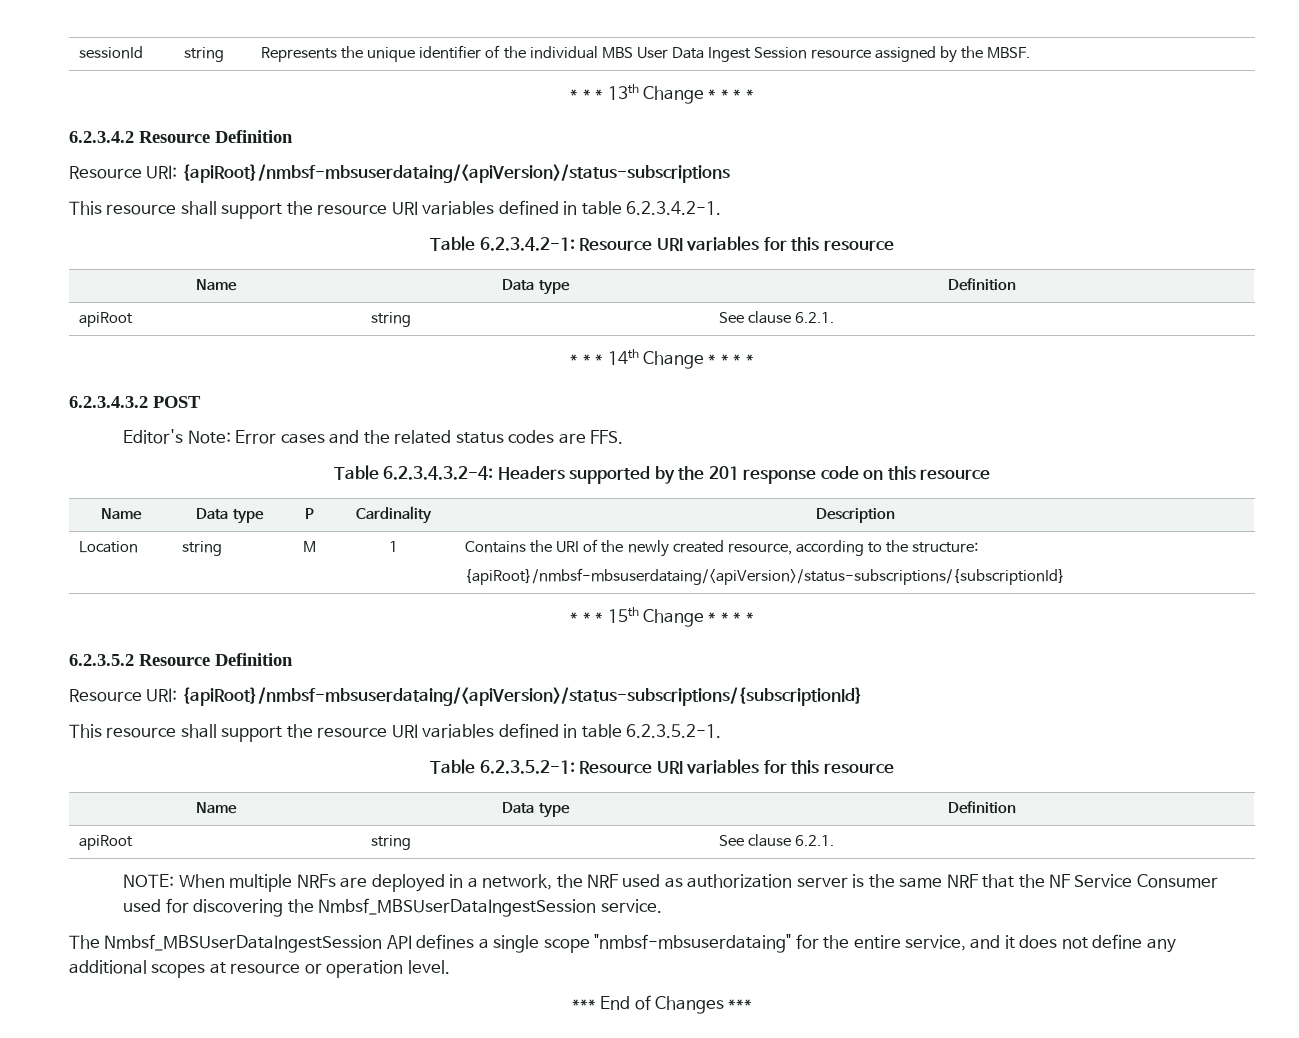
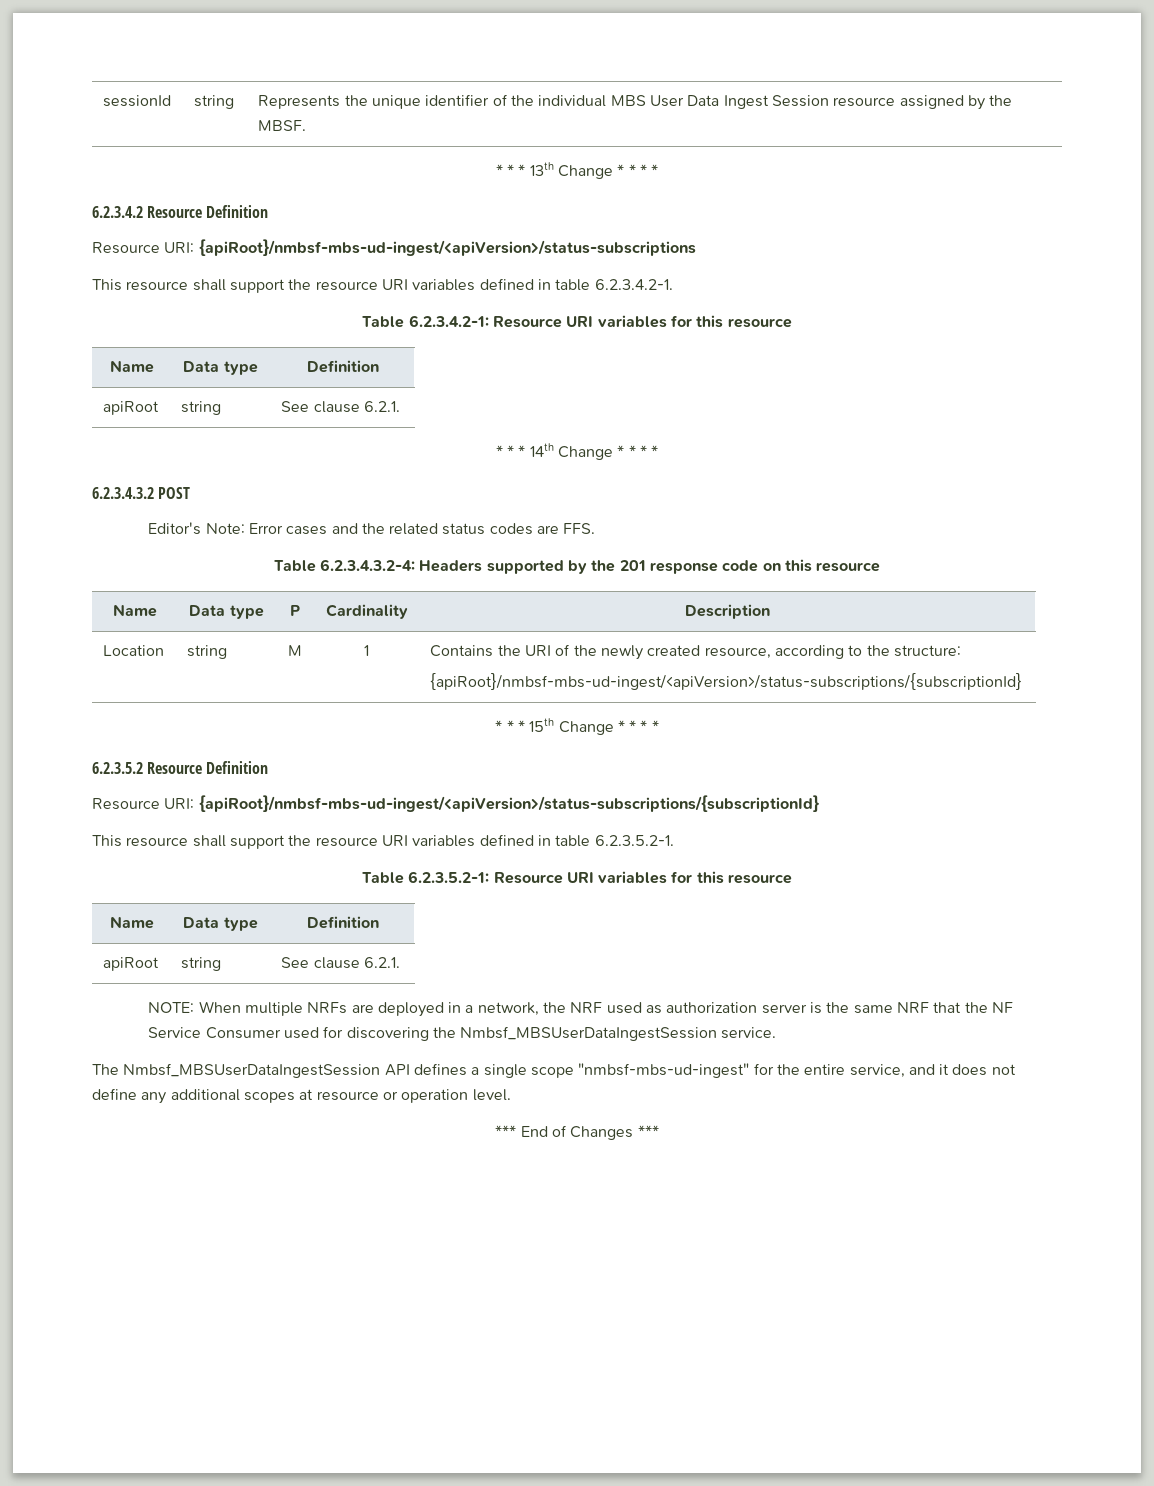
[181,164,730,183] {apiRoot}/nmbsf-mbsuserdataing/<apiVersion>/status-subscriptions -> [198,239,696,256] {apiRoot}/nmbsf-mbs-ud-ingest/<apiVersion>/status-subscriptions
[465,568,1066,585] {apiRoot}/nmbsf-mbsuserdataing/<apiVersion>/status-subscriptions/{subscriptionId} -> [430,673,1023,690] {apiRoot}/nmbsf-mbs-ud-ingest/<apiVersion>/status-subscriptions/{subscriptionId}
[181,687,863,706] {apiRoot}/nmbsf-mbsuserdataing/<apiVersion>/status-subscriptions/{subscriptionId} -> [198,795,819,812] {apiRoot}/nmbsf-mbs-ud-ingest/<apiVersion>/status-subscriptions/{subscriptionId}
[594,934,792,953] "nmbsf-mbsuserdataing" -> [578,1063,750,1078] "nmbsf-mbs-ud-ingest"

